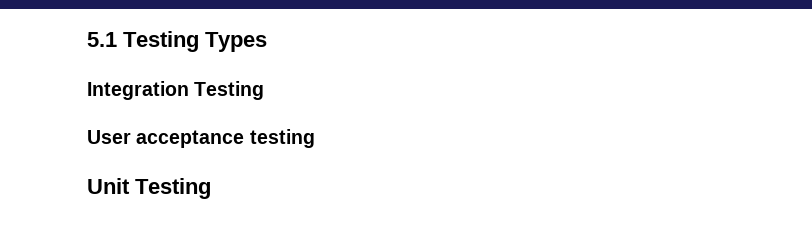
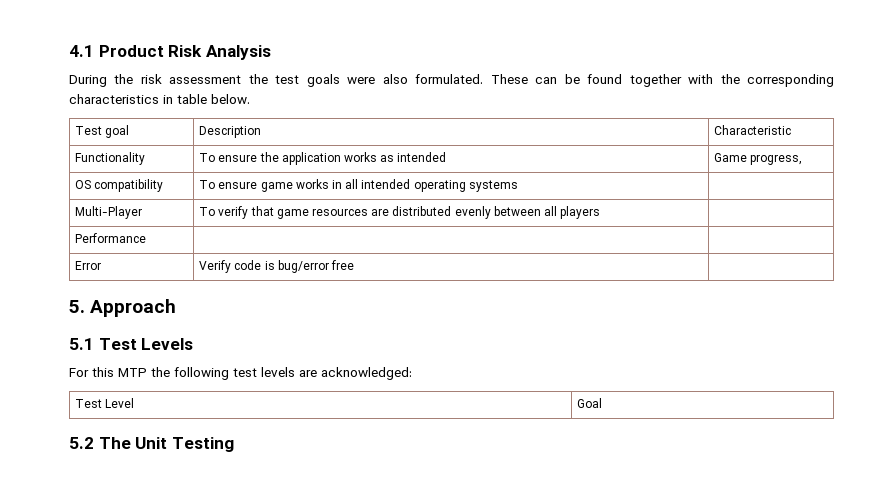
[87,31,267,52] [87,81,265,100] [87,129,315,148] 5.1 Testing Types // Integration Testing // User acceptance testing // -> [69,45,271,60] [69,74,835,87] [69,94,250,104] [75,125,130,138] [199,126,262,138] [714,125,792,135] [75,152,146,165] [199,152,447,165] [714,153,803,165] [75,179,164,192] [199,179,518,192] [75,206,143,219] [199,206,601,219] [75,233,147,243] [75,261,102,270] [199,260,354,273] [69,299,177,317] [69,338,194,350] [69,367,412,380] [75,398,135,408] [577,398,603,408] [69,437,131,449] 4.1 Product Risk Analysis // During the risk assessment the test goals were also formulated. These can be found together with the corresponding characteristics in table below. // Test goal | Description | Characteristic // Functionality | To ensure the application works as intended | Game progress, // OS compatibility | To ensure game works in all intended operating systems | // Multi-Player | To verify that game resources are distributed evenly between all players | // Performance | | // Error | Verify code is bug/error free | // 5. Approach // 5.1 Test Levels // For this MTP the following test levels are acknowledged: // Test Level | Goal // 5.2 The

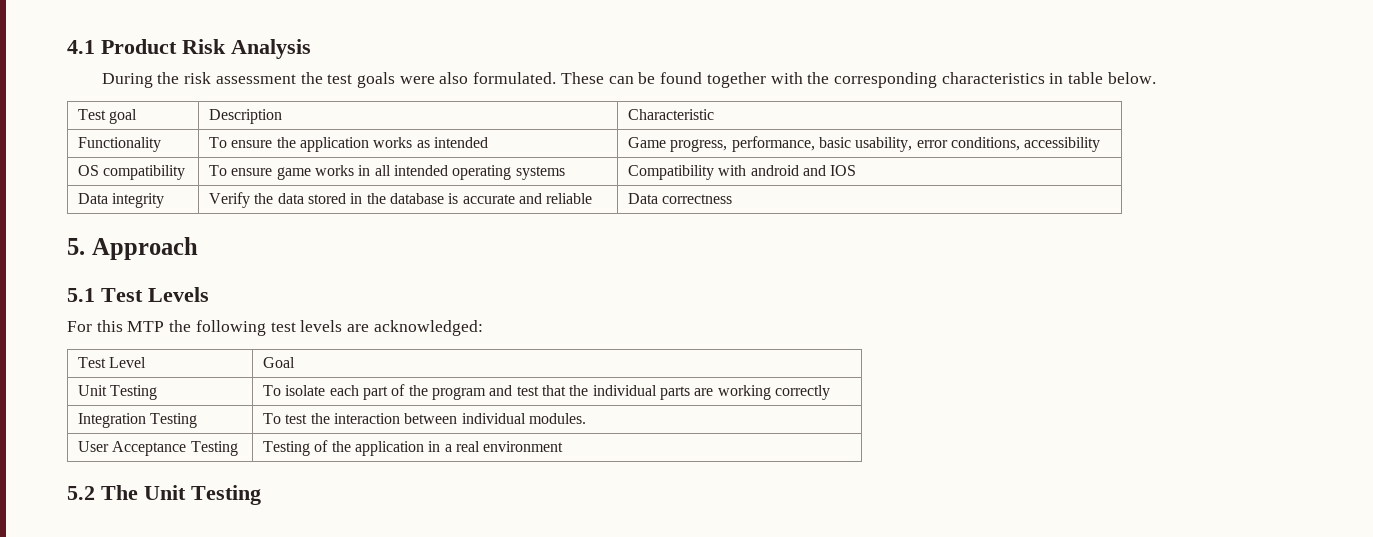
(803, 160) none -> [731,136,1101,152] performance, basic usability, error conditions, accessibility
[75,206,143,219] [199,206,601,219] [75,233,147,243] [75,261,102,270] [199,260,354,273] // Multi-Player | To verify that game resources are distributed evenly between all players | // Performance | | // Error | Verify code is bug/error free | -> [628,165,857,180] [78,193,165,208] [209,192,593,208] [628,193,733,204] Compatibility with android and IOS // Data integrity | Verify the data stored in the database is accurate and reliable | Data correctness
(603, 403) none -> [78,385,158,400] [263,384,830,400] [78,413,198,428] [263,413,586,424] [78,441,238,456] [263,440,564,456] // Unit Testing | To isolate each part of the program and test that the individual parts are working correctly // Integration Testing | To test the interaction between individual modules. // User Acceptance Testing | Testing of the application in a real environment

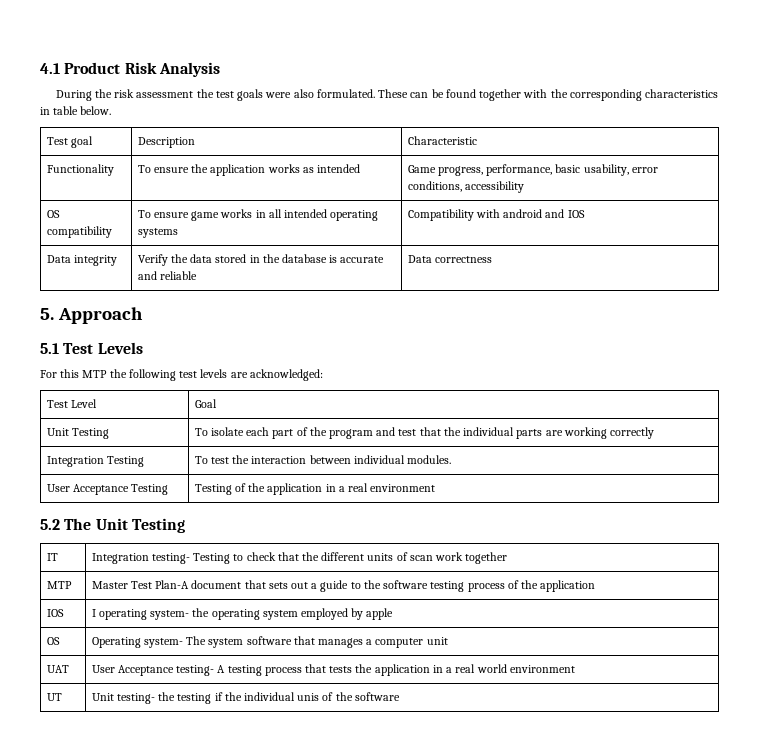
(261, 495) none -> [46,553,58,561] [91,552,508,564] [46,581,72,589] [91,580,596,592] [46,609,64,617] [91,608,394,620] [46,637,60,645] [91,636,448,648] [46,665,69,673] [91,664,575,676] [46,693,62,701] [91,692,400,704] // IT | Integration testing- Testing to check that the different units of scan work together // MTP | Master Test Plan-A document that sets out a guide to the software testing process of the application // IOS | I operating system- the operating system employed by apple // OS | Operating system- The system software that manages a computer unit // UAT | User Acceptance testing- A testing process that tests the application in a real world environment // UT | Unit testing- the testing if the individual unis of the software

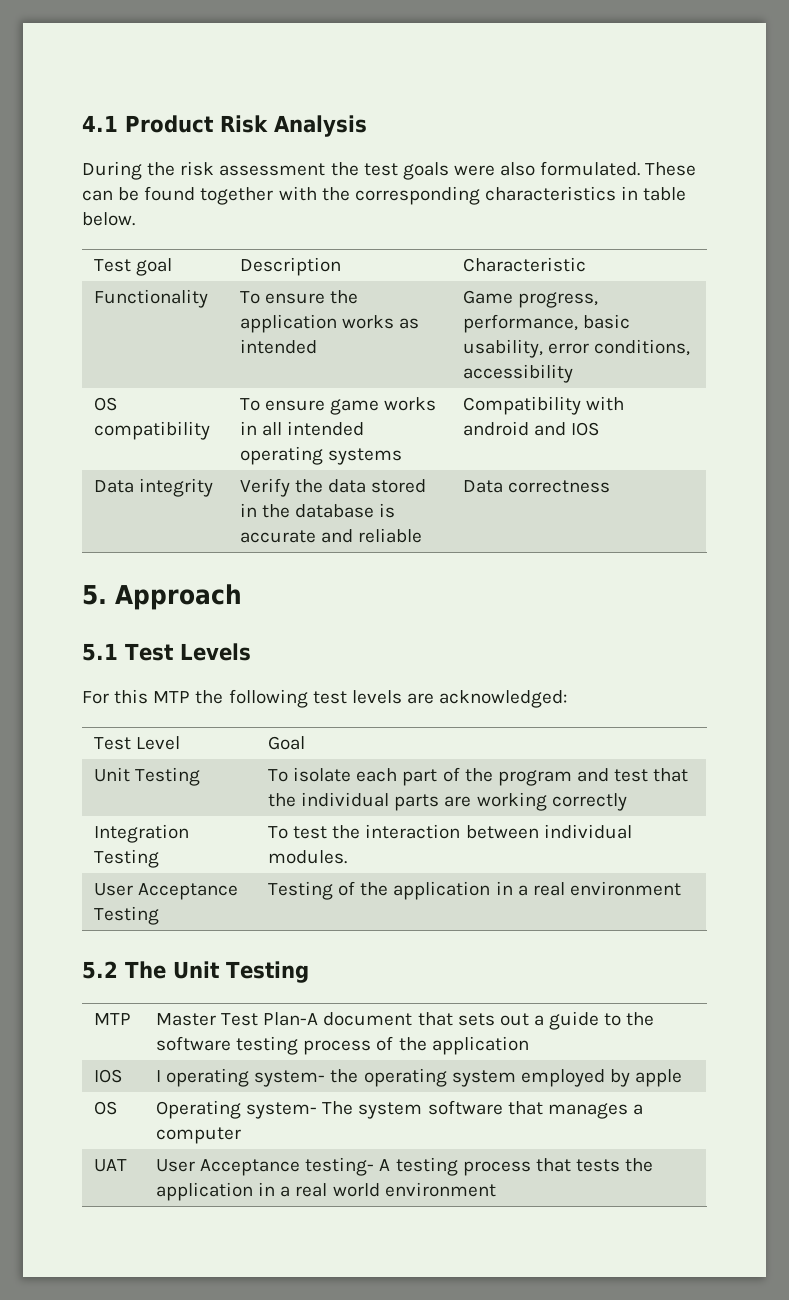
[46,553,58,561] [91,552,508,564] // IT | Integration testing- Testing to check that the different units of scan work together -> (309, 972) none
[426,637,448,645] unit -> (242, 1135) none
[46,693,62,701] [91,692,400,704] // UT | Unit testing- the testing if the individual unis of the software -> (496, 1189) none

